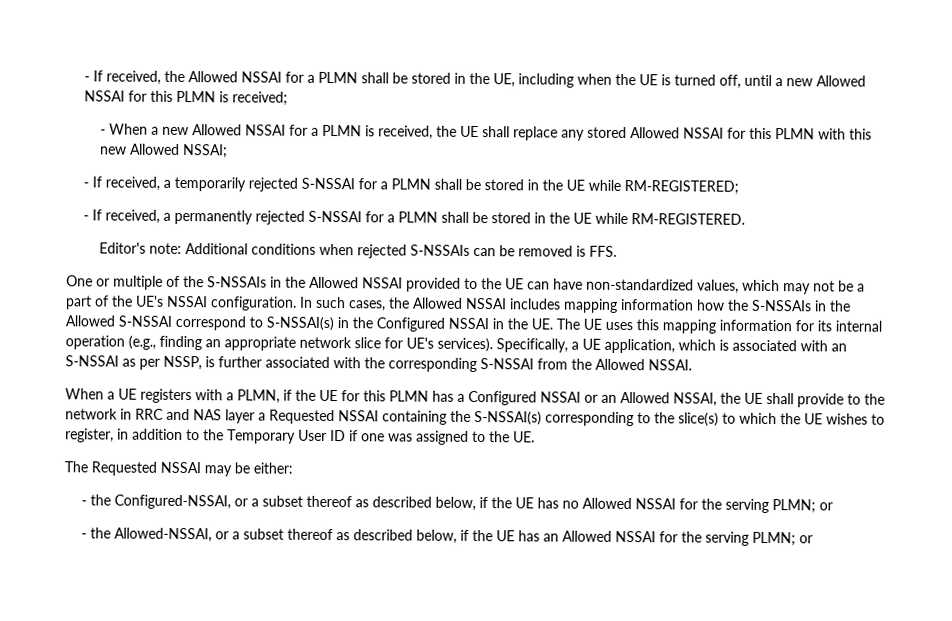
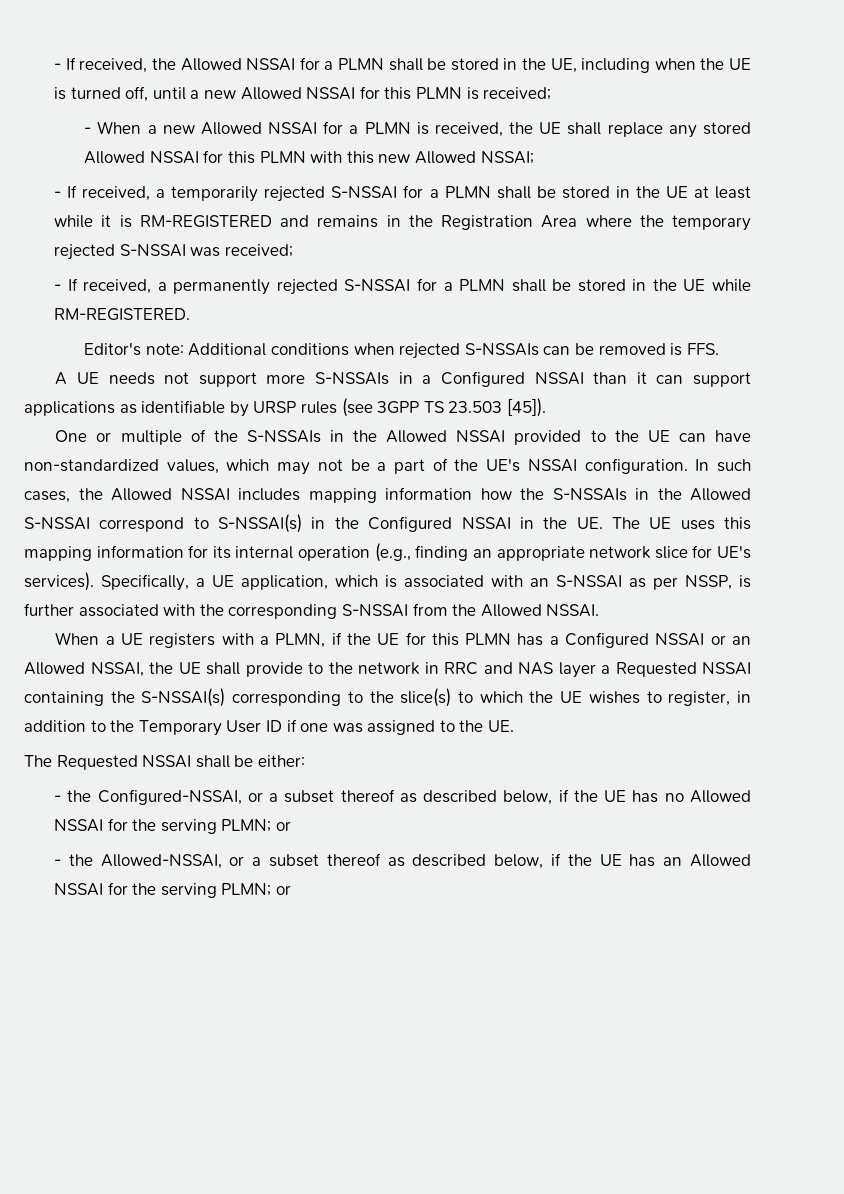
[587,179,739,195] while RM-REGISTERED; -> [693,186,752,199] [54,215,751,231] [54,244,293,260] at least while it is RM-REGISTERED and remains in the Registration Area where the temporary rejected S-NSSAI was received;
(618, 251) none -> [55,371,751,387] [24,398,546,417] // A UE needs not support more S-NSSAIs in a Configured NSSAI than it can support applications as identifiable by URSP rules (see 3GPP TS 23.503 [45]).
[204,465,232,477] may -> [195,755,230,768] shall

